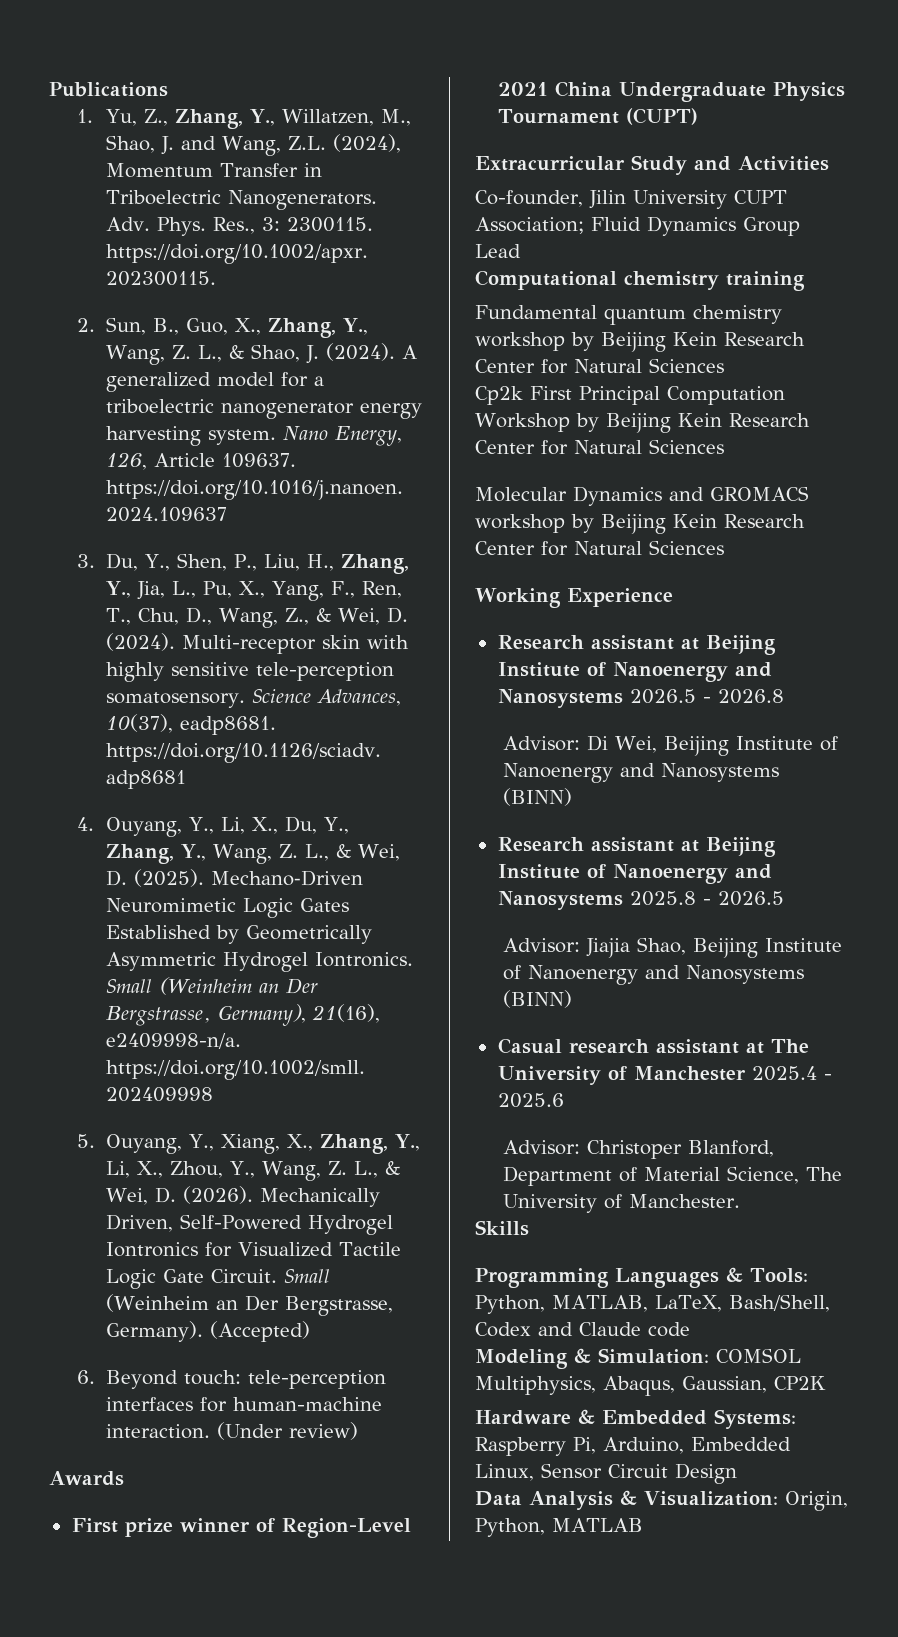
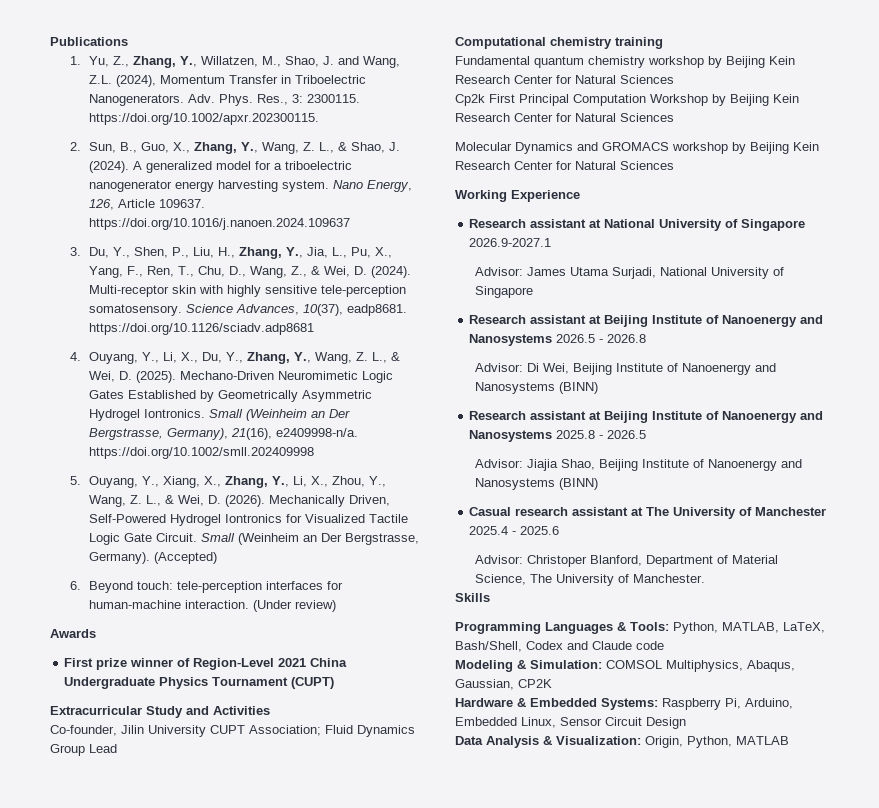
(673, 597) none -> [469,219,806,231] [469,238,552,247] [474,267,784,279] [474,286,533,298] // Research assistant at National University of Singapore 2026.9-2027.1 // Advisor: James Utama Surjadi, National University of Singapore

